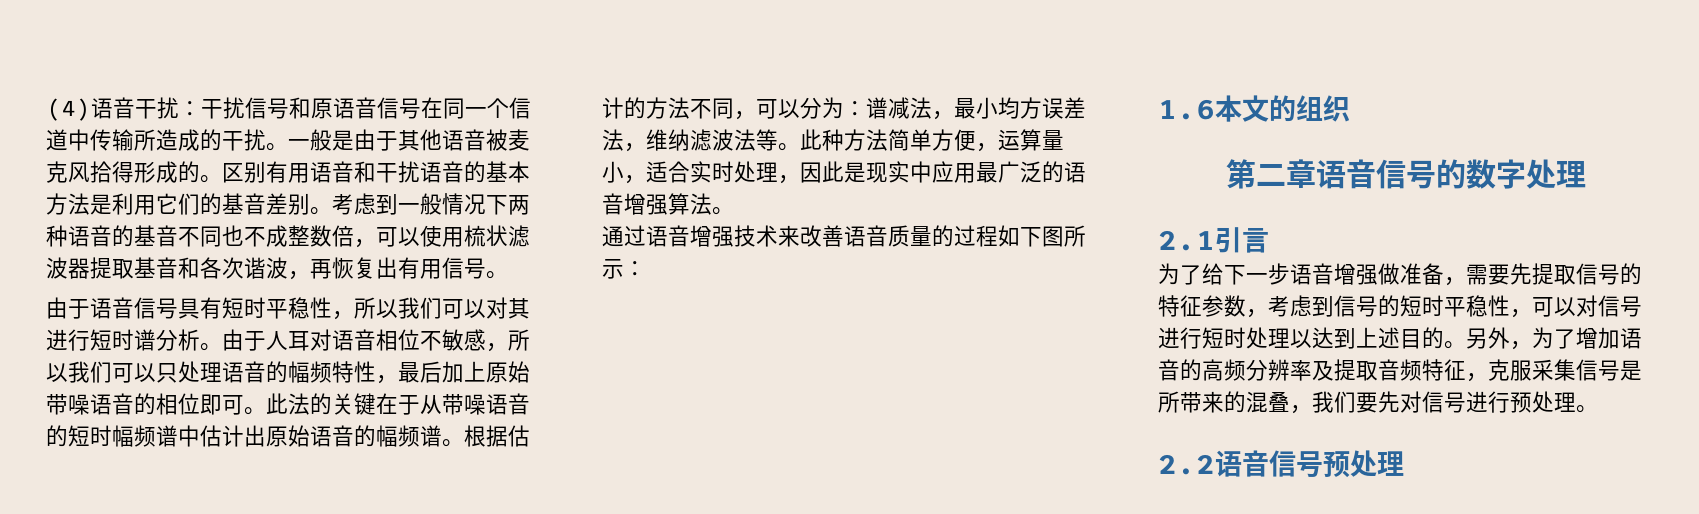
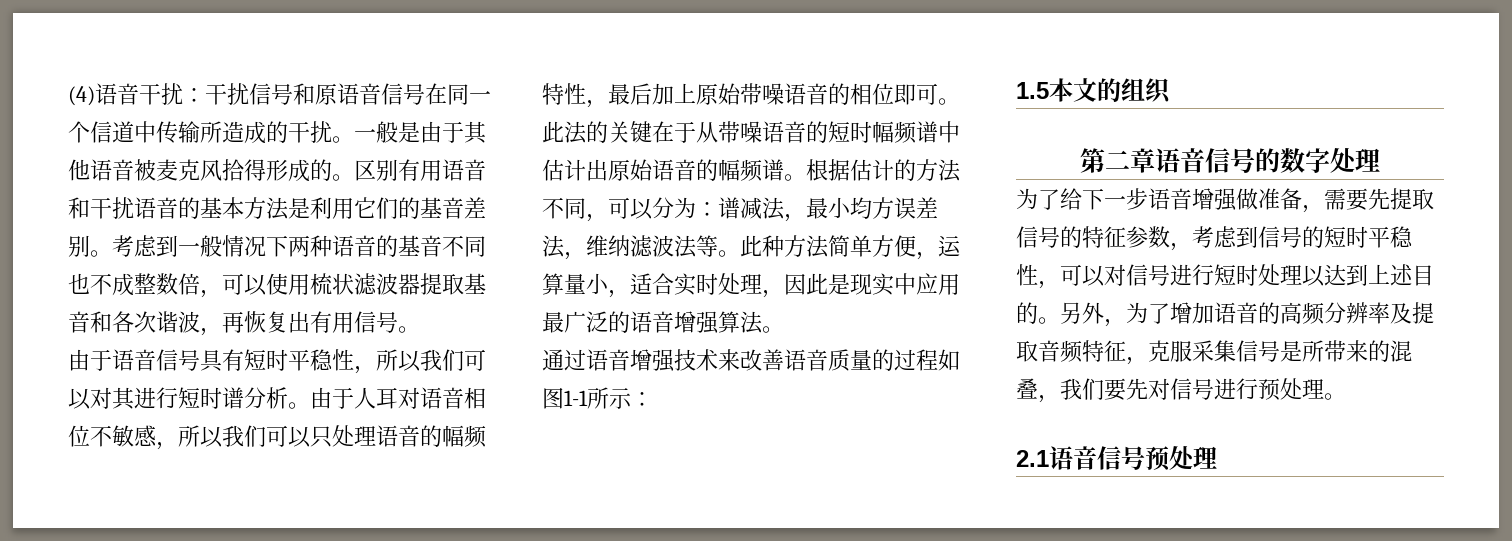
[1020,226,1064,247] 下图 -> [542,387,588,409] 图1-1
[1158,99,1215,120] 1.6 -> [1016,82,1049,99] 1.5
[1158,227,1269,253] // 2.1引言 -> (1380, 160) none
[1158,454,1215,475] 2.2 -> [1016,450,1049,467] 2.1

